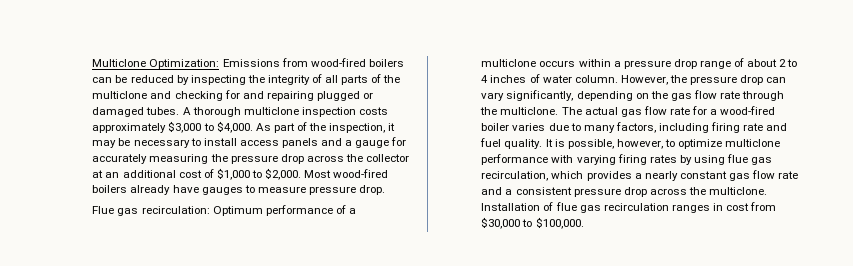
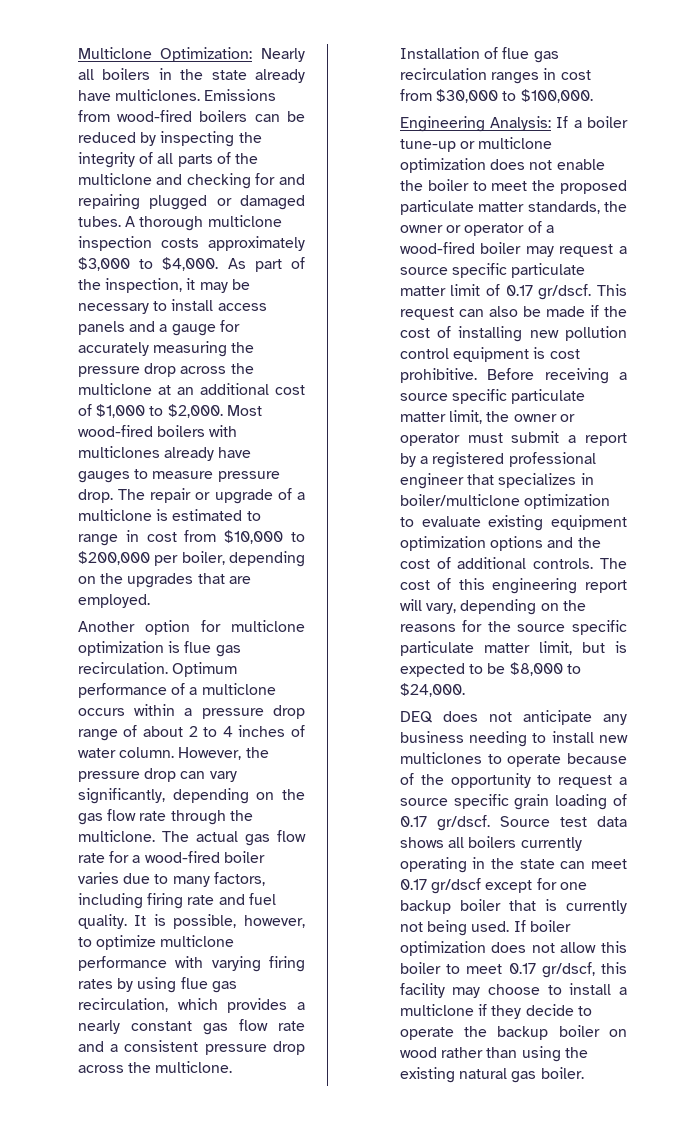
(220, 64) none -> [261,48,305,62] [77,68,305,83] [77,89,201,101] Nearly all boilers in the state already have multiclones.
[366,154,410,162] collector -> [77,383,152,395] multiclone
(128, 189) none -> [209,425,238,437] [77,446,160,458] with multiclones
[92,206,210,216] // Flue gas recirculation: -> [118,488,305,504] [77,509,261,521] [77,530,305,546] [77,551,305,567] [77,573,252,588] [77,594,150,608] [77,620,305,635] [77,641,241,657] [77,662,168,674] The repair or upgrade of a multiclone is estimated to range in cost from $10,000 to $200,000 per boiler, depending on the upgrades that are employed. // Another option for multiclone optimization is flue gas recirculation.
(584, 223) none -> [399,116,628,132] [399,137,553,152] [399,158,605,173] [399,179,627,194] [399,200,627,215] [399,221,555,236] [399,242,627,257] [399,263,586,278] [399,284,627,300] [399,305,627,320] [399,326,627,342] [399,347,580,362] [399,368,627,384] [399,389,586,404] [399,410,576,424] [399,431,627,446] [399,452,596,468] [399,473,594,489] [399,494,611,509] [399,515,627,531] [399,536,601,551] [399,557,627,569] [399,578,627,594] [399,599,587,615] [399,620,627,635] [399,641,627,656] [399,662,582,677] [399,683,465,697] [399,710,627,725] [399,731,628,747] [399,752,627,767] [399,773,627,788] [399,794,627,810] [399,815,627,831] [399,836,582,851] [399,857,627,873] [399,878,588,894] [399,899,627,914] [399,920,572,936] [399,941,627,956] [399,962,627,978] [399,983,627,998] [399,1004,593,1019] [399,1025,627,1040] [399,1046,589,1062] [399,1067,584,1083] // Engineering Analysis: If a boiler tune-up or multiclone optimization does not enable the boiler to meet the proposed particulate matter standards, the owner or operator of a wood-fired boiler may request a source specific particulate matter limit of 0.17 gr/dscf. This request can also be made if the cost of installing new pollution control equipment is cost prohibitive. Before receiving a source specific particulate matter limit, the owner or operator must submit a report by a registered professional engineer that specializes in boiler/multiclone optimization to evaluate existing equipment optimization options and the cost of additional controls. The cost of this engineering report will vary, depending on the reasons for the source specific particulate matter limit, but is expected to be $8,000 to $24,000. // DEQ does not anticipate any business needing to install new multiclones to operate because of the opportunity to request a source specific grain loading of 0.17 gr/dscf. Source test data shows all boilers currently operating in the state can meet 0.17 gr/dscf except for one backup boiler that is currently not being used. If boiler optimization does not allow this boiler to meet 0.17 gr/dscf, this facility may choose to install a multiclone if they decide to operate the backup boiler on wood rather than using the existing natural gas boiler.

